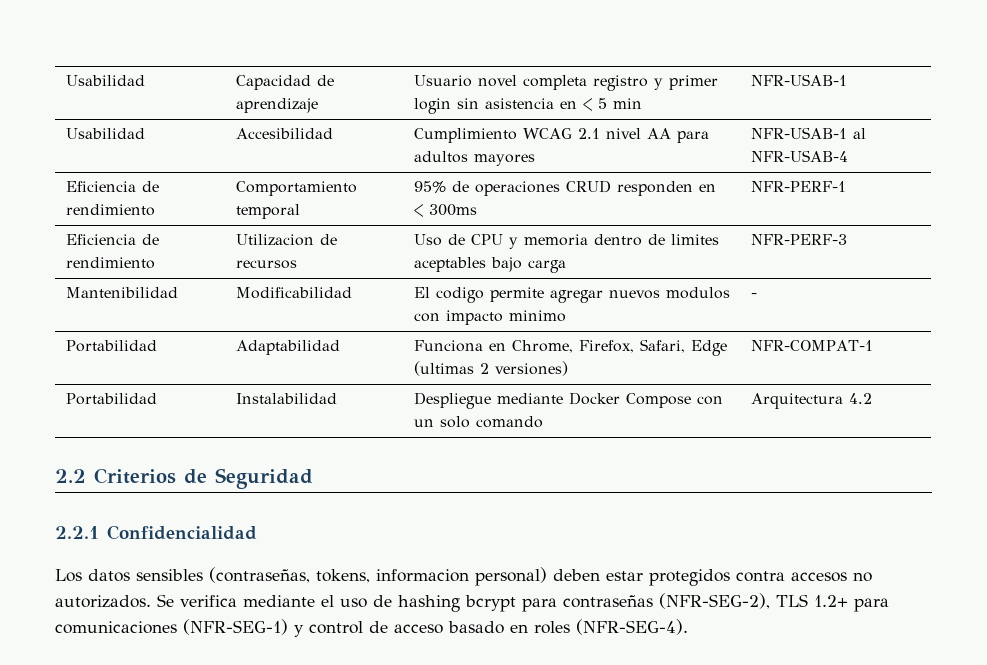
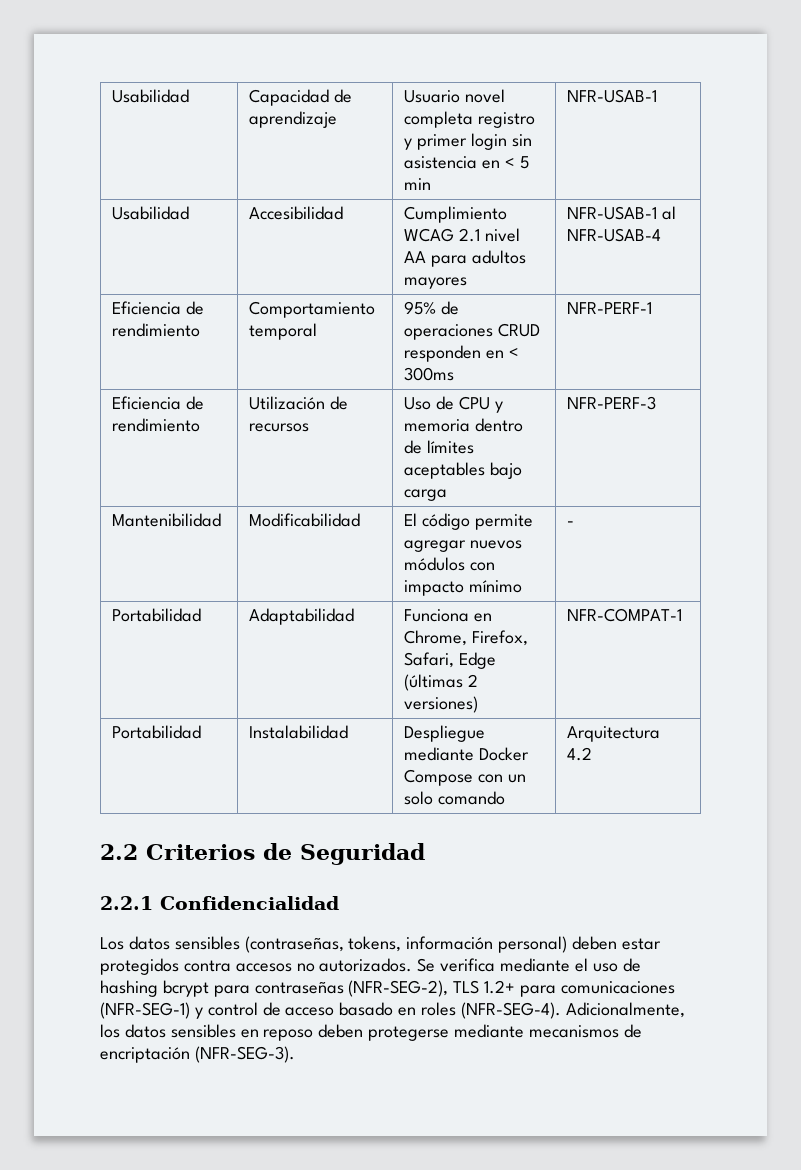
[235,234,314,246] Utilizacion -> [249,396,326,410] Utilización
[670,234,719,245] limites -> [427,440,475,454] límites
[435,287,484,303] codigo -> [422,513,471,530] código
[665,287,730,299] modulos -> [404,557,466,571] módulos
[508,310,566,322] minimo -> [469,580,523,593] mínimo
[413,361,474,376] (ultimas -> [404,674,464,691] (últimas
[376,569,469,582] informacion -> [406,936,494,950] información
(688, 627) none -> [565,1002,685,1018] [100,1024,642,1041] [100,1046,295,1063] Adicionalmente, los datos sensibles en reposo deben protegerse mediante mecanismos de encriptación (NFR-SEG-3).

